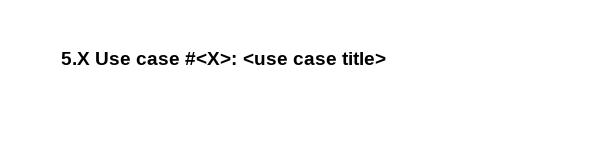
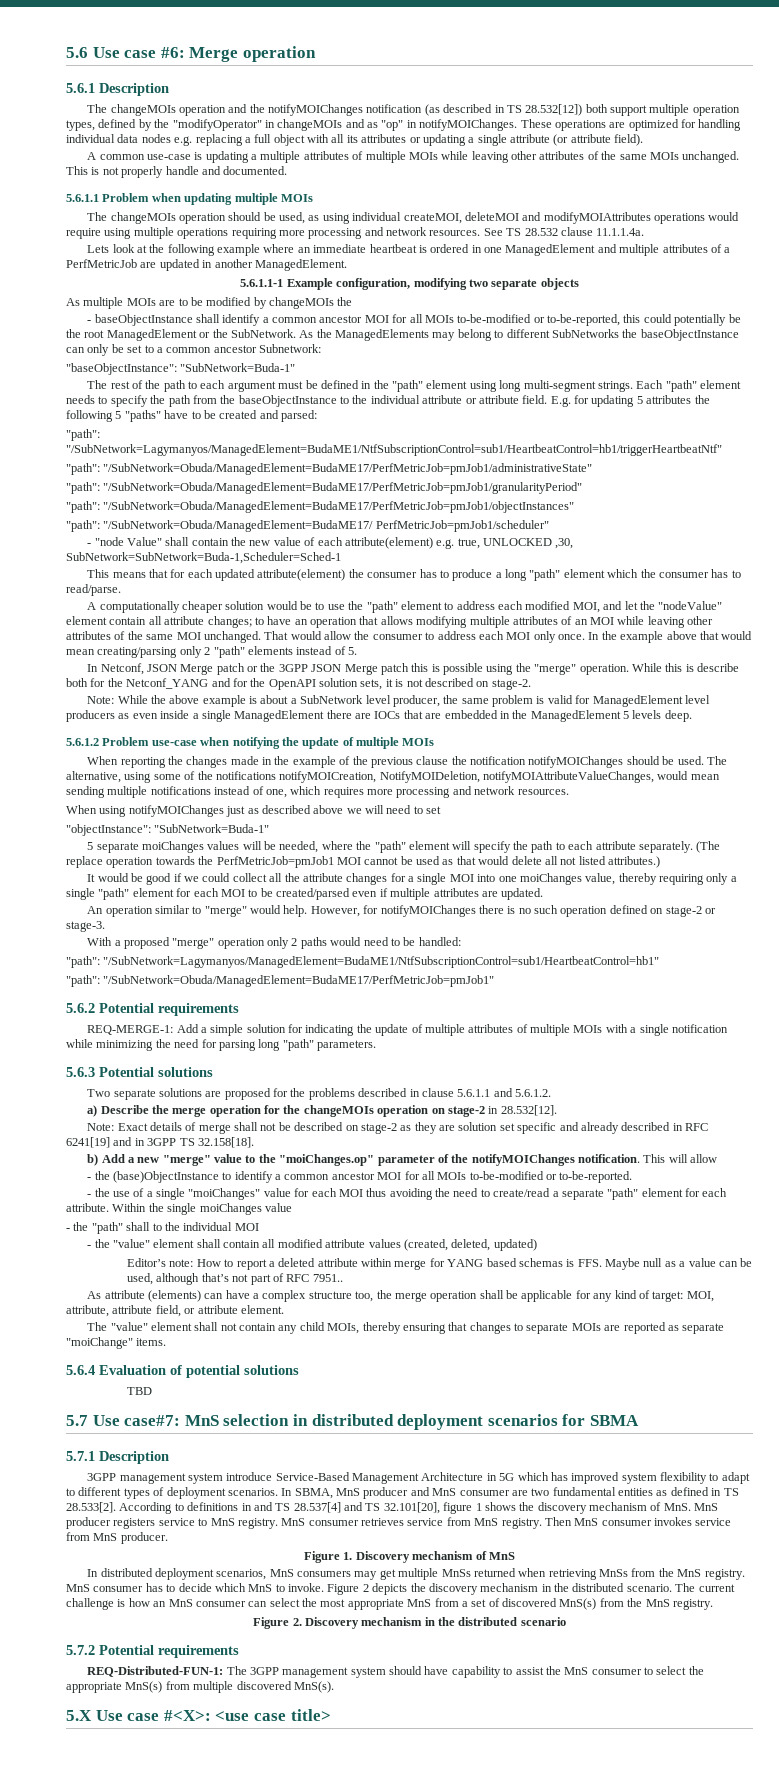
(61, 58) none -> [66,46,316,62] [66,83,169,96] [87,104,740,116] [66,119,742,131] [66,134,644,146] [87,151,740,163] [66,166,288,178] [66,193,313,205] [87,212,740,224] [66,227,645,239] [87,244,731,256] [66,259,347,271] [240,278,579,290] [66,297,353,309] [87,314,741,326] [66,329,739,341] [66,344,321,356] [66,363,296,375] [87,380,742,392] [66,395,710,407] [66,410,317,422] [66,429,100,441] [66,444,722,456] [66,463,593,475] [66,482,583,494] [66,501,575,513] [66,520,549,532] [87,537,574,549] [66,552,341,564] [87,569,741,581] [66,584,121,596] [87,601,723,613] [66,616,714,628] [66,631,753,643] [66,646,357,658] [87,663,740,675] [66,678,531,690] [87,695,710,707] [66,710,692,722] [66,737,435,749] [87,756,727,768] [66,771,720,783] [66,786,569,798] [66,805,442,817] [66,824,270,836] [87,841,721,853] [66,856,660,868] [87,873,737,885] [66,888,544,900] [87,905,716,917] [66,921,105,932] [87,937,461,949] [66,956,660,968] [66,975,495,987] [66,1003,239,1016] [87,1024,728,1036] [66,1039,376,1051] [66,1067,213,1077] [87,1088,552,1100] [87,1105,557,1117] [87,1122,709,1134] [66,1137,254,1148] [87,1154,718,1166] [87,1171,633,1183] [87,1188,728,1200] [66,1203,292,1215] [66,1222,259,1234] [87,1239,537,1251] [127,1258,753,1270] [127,1273,343,1285] [87,1290,714,1302] [66,1305,284,1317] [87,1322,725,1334] [66,1337,167,1349] [66,1365,299,1378] [127,1387,153,1395] [66,1414,639,1430] [66,1451,169,1464] [87,1472,750,1484] [66,1487,739,1499] [66,1502,719,1514] [66,1517,732,1529] [66,1532,168,1544] [304,1551,515,1563] [87,1568,745,1580] [66,1583,735,1595] [66,1598,713,1610] [253,1617,566,1629] [66,1645,239,1658] [87,1666,704,1678] [66,1681,334,1693] 5.6 Use case #6: Merge operation // 5.6.1 Description // The changeMOIs operation and the notifyMOIChanges notification (as described in TS 28.532[12]) both support multiple operation types, defined by the "modifyOperator" in changeMOIs and as "op" in notifyMOIChanges. These operations are optimized for handling individual data nodes e.g. replacing a full object with all its attributes or updating a single attribute (or attribute field). // A common use-case is updating a multiple attributes of multiple MOIs while leaving other attributes of the same MOIs unchanged. This is not properly handle and documented. // 5.6.1.1 Problem when updating multiple MOIs // The changeMOIs operation should be used, as using individual createMOI, deleteMOI and modifyMOIAttributes operations would require using multiple operations requiring more processing and network resources. See TS 28.532 clause 11.1.1.4a. // Lets look at the following example where an immediate heartbeat is ordered in one ManagedElement and multiple attributes of a PerfMetricJob are updated in another ManagedElement. // 5.6.1.1-1 Example configuration, modifying two separate objects // As multiple MOIs are to be modified by changeMOIs the // - baseObjectInstance shall identify a common ancestor MOI for all MOIs to-be-modified or to-be-reported, this could potentially be the root ManagedElement or the SubNetwork. As the ManagedElements may belong to different SubNetworks the baseObjectInstance can only be set to a common ancestor Subnetwork: // "baseObjectInstance": "SubNetwork=Buda-1" // The rest of the path to each argument must be defined in the "path" element using long multi-segment strings. Each "path" element needs to specify the path from the baseObjectInstance to the individual attribute or attribute field. E.g. for updating 5 attributes the following 5 "paths" have to be created and parsed: // "path": "/SubNetwork=Lagymanyos/ManagedElement=BudaME1/NtfSubscriptionControl=sub1/HeartbeatControl=hb1/triggerHeartbeatNtf" // "path": "/SubNetwork=Obuda/ManagedElement=BudaME17/PerfMetricJob=pmJob1/administrativeState" // "path": "/SubNetwork=Obuda/ManagedElement=BudaME17/PerfMetricJob=pmJob1/granularityPeriod" // "path": "/SubNetwork=Obuda/ManagedElement=BudaME17/PerfMetricJob=pmJob1/objectInstances" // "path": "/SubNetwork=Obuda/ManagedElement=BudaME17/ PerfMetricJob=pmJob1/scheduler" // - "node Value" shall contain the new value of each attribute(element) e.g. true, UNLOCKED ,30, SubNetwork=SubNetwork=Buda-1,Scheduler=Sched-1 // This means that for each updated attribute(element) the consumer has to produce a long "path" element which the consumer has to read/parse. // A computationally cheaper solution would be to use the "path" element to address each modified MOI, and let the "nodeValue" element contain all attribute changes; to have an operation that allows modifying multiple attributes of an MOI while leaving other attributes of the same MOI unchanged. That would allow the consumer to address each MOI only once. In the example above that would mean creating/parsing only 2 "path" elements instead of 5. // In Netconf, JSON Merge patch or the 3GPP JSON Merge patch this is possible using the "merge" operation. While this is describe both for the Netconf_YANG and for the OpenAPI solution sets, it is not described on stage-2. // Note: While the above example is about a SubNetwork level producer, the same problem is valid for ManagedElement level producers as even inside a single ManagedElement there are IOCs that are embedded in the ManagedElement 5 levels deep. // 5.6.1.2 Problem use-case when notifying the update of multiple MOIs // When reporting the changes made in the example of the previous clause the notification notifyMOIChanges should be used. The alternative, using some of the notifications notifyMOICreation, NotifyMOIDeletion, notifyMOIAttributeValueChanges, would mean sending multiple notifications instead of one, which requires more processing and network resources. // When using notifyMOIChanges just as described above we will need to set // "objectInstance": "SubNetwork=Buda-1" // 5 separate moiChanges values will be needed, where the "path" element will specify the path to each attribute separately. (The replace operation towards the PerfMetricJob=pmJob1 MOI cannot be used as that would delete all not listed attributes.) // It would be good if we could collect all the attribute changes for a single MOI into one moiChanges value, thereby requiring only a single "path" element for each MOI to be created/parsed even if multiple attributes are updated. // An operation similar to "merge" would help. However, for notifyMOIChanges there is no such operation defined on stage-2 or stage-3. // With a proposed "merge" operation only 2 paths would need to be handled: // "path": "/SubNetwork=Lagymanyos/ManagedElement=BudaME1/NtfSubscriptionControl=sub1/HeartbeatControl=hb1" // "path": "/SubNetwork=Obuda/ManagedElement=BudaME17/PerfMetricJob=pmJob1" // 5.6.2 Potential requirements // REQ-MERGE-1: Add a simple solution for indicating the update of multiple attributes of multiple MOIs with a single notification while minimizing the need for parsing long "path" parameters. // 5.6.3 Potential solutions // Two separate solutions are proposed for the problems described in clause 5.6.1.1 and 5.6.1.2. // a) Describe the merge operation for the changeMOIs operation on stage-2 in 28.532[12]. // Note: Exact details of merge shall not be described on stage-2 as they are solution set specific and already described in RFC 6241[19] and in 3GPP TS 32.158[18]. // b) Add a new "merge" value to the "moiChanges.op" parameter of the notifyMOIChanges notification. This will allow // - the (base)ObjectInstance to identify a common ancestor MOI for all MOIs to-be-modified or to-be-reported. // - the use of a single "moiChanges" value for each MOI thus avoiding the need to create/read a separate "path" element for each attribute. Within the single moiChanges value // - the "path" shall to the individual MOI // - the "value" element shall contain all modified attribute values (created, deleted, updated) // Editor’s note: How to report a deleted attribute within merge for YANG based schemas is FFS. Maybe null as a value can be used, although that’s not part of RFC 7951.. // As attribute (elements) can have a complex structure too, the merge operation shall be applicable for any kind of target: MOI, attribute, attribute field, or attribute element. // The "value" element shall not contain any child MOIs, thereby ensuring that changes to separate MOIs are reported as separate "moiChange" items. // 5.6.4 Evaluation of potential solutions // TBD // 5.7 Use case#7: MnS selection in distributed deployment scenarios for SBMA // 5.7.1 Description // 3GPP management system introduce Service-Based Management Architecture in 5G which has improved system flexibility to adapt to different types of deployment scenarios. In SBMA, MnS producer and MnS consumer are two fundamental entities as defined in TS 28.533[2]. According to definitions in and TS 28.537[4] and TS 32.101[20], figure 1 shows the discovery mechanism of MnS. MnS producer registers service to MnS registry. MnS consumer retrieves service from MnS registry. Then MnS consumer invokes service from MnS producer. // Figure 1. Discovery mechanism of MnS // In distributed deployment scenarios, MnS consumers may get multiple MnSs returned when retrieving MnSs from the MnS registry. MnS consumer has to decide which MnS to invoke. Figure 2 depicts the discovery mechanism in the distributed scenario. The current challenge is how an MnS consumer can select the most appropriate MnS from a set of discovered MnS(s) from the MnS registry. // Figure 2. Discovery mechanism in the distributed scenario // 5.7.2 Potential requirements // REQ-Distributed-FUN-1: The 3GPP management system should have capability to assist the MnS consumer to select the appropriate MnS(s) from multiple discovered MnS(s). //

